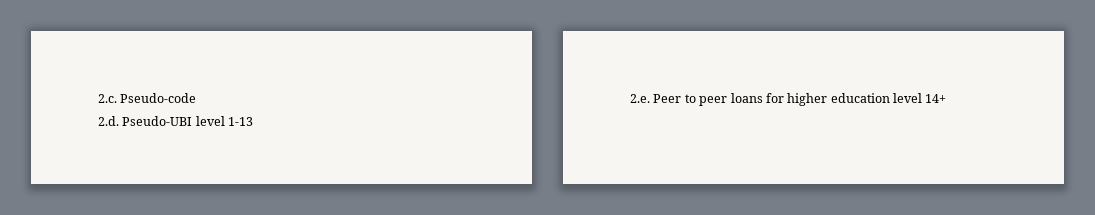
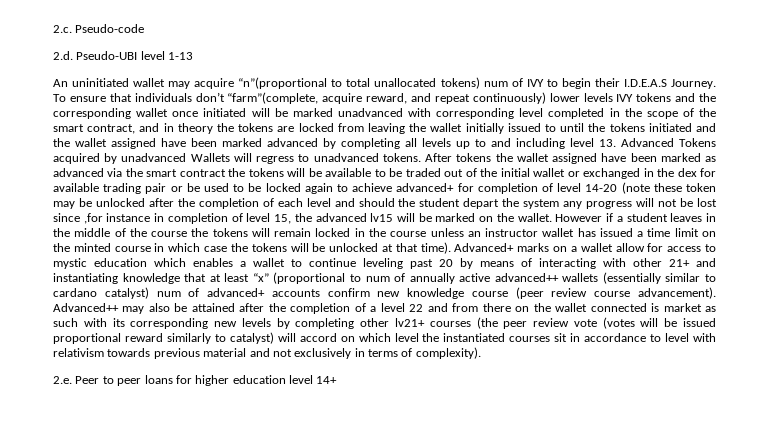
(254, 121) none -> [53,77,716,89] [53,92,716,104] [53,108,716,119] [53,123,716,134] [53,138,716,149] [53,153,717,164] [53,168,716,179] [53,182,716,194] [53,198,718,209] [53,213,717,224] [53,228,716,237] [53,242,717,254] [53,258,716,269] [53,272,716,284] [53,287,716,299] [53,303,717,314] [53,317,717,329] [53,332,717,344] [53,347,481,359] // An uninitiated wallet may acquire “n”(proportional to total unallocated tokens) num of IVY to begin their I.D.E.A.S Journey. To ensure that individuals don’t “farm”(complete, acquire reward, and repeat continuously) lower levels IVY tokens and the corresponding wallet once initiated will be marked unadvanced with corresponding level completed in the scope of the smart contract, and in theory the tokens are locked from leaving the wallet initially issued to until the tokens initiated and the wallet assigned have been marked advanced by completing all levels up to and including level 13. Advanced Tokens acquired by unadvanced Wallets will regress to unadvanced tokens. After tokens the wallet assigned have been marked as advanced via the smart contract the tokens will be available to be traded out of the initial wallet or exchanged in the dex for available trading pair or be used to be locked again to achieve advanced+ for completion of level 14-20 (note these token may be unlocked after the completion of each level and should the student depart the system any progress will not be lost since ,for instance in completion of level 15, the advanced lv15 will be marked on the wallet. However if a student leaves in the middle of the course the tokens will remain locked in the course unless an instructor wallet has issued a time limit on the minted course in which case the tokens will be unlocked at that time). Advanced+ marks on a wallet allow for access to mystic education which enables a wallet to continue leveling past 20 by means of interacting with other 21+ and instantiating knowledge that at least “x” (proportional to num of annually active advanced++ wallets (essentially similar to cardano catalyst) num of advanced+ accounts confirm new knowledge course (peer review course advancement). Advanced++ may also be attained after the completion of a level 22 and from there on the wallet connected is market as such with its corresponding new levels by completing other lv21+ courses (the peer review vote (votes will be issued proportional reward similarly to catalyst) will accord on which level the instantiated courses sit in accordance to level with relativism towards previous material and not exclusively in terms of complexity).

